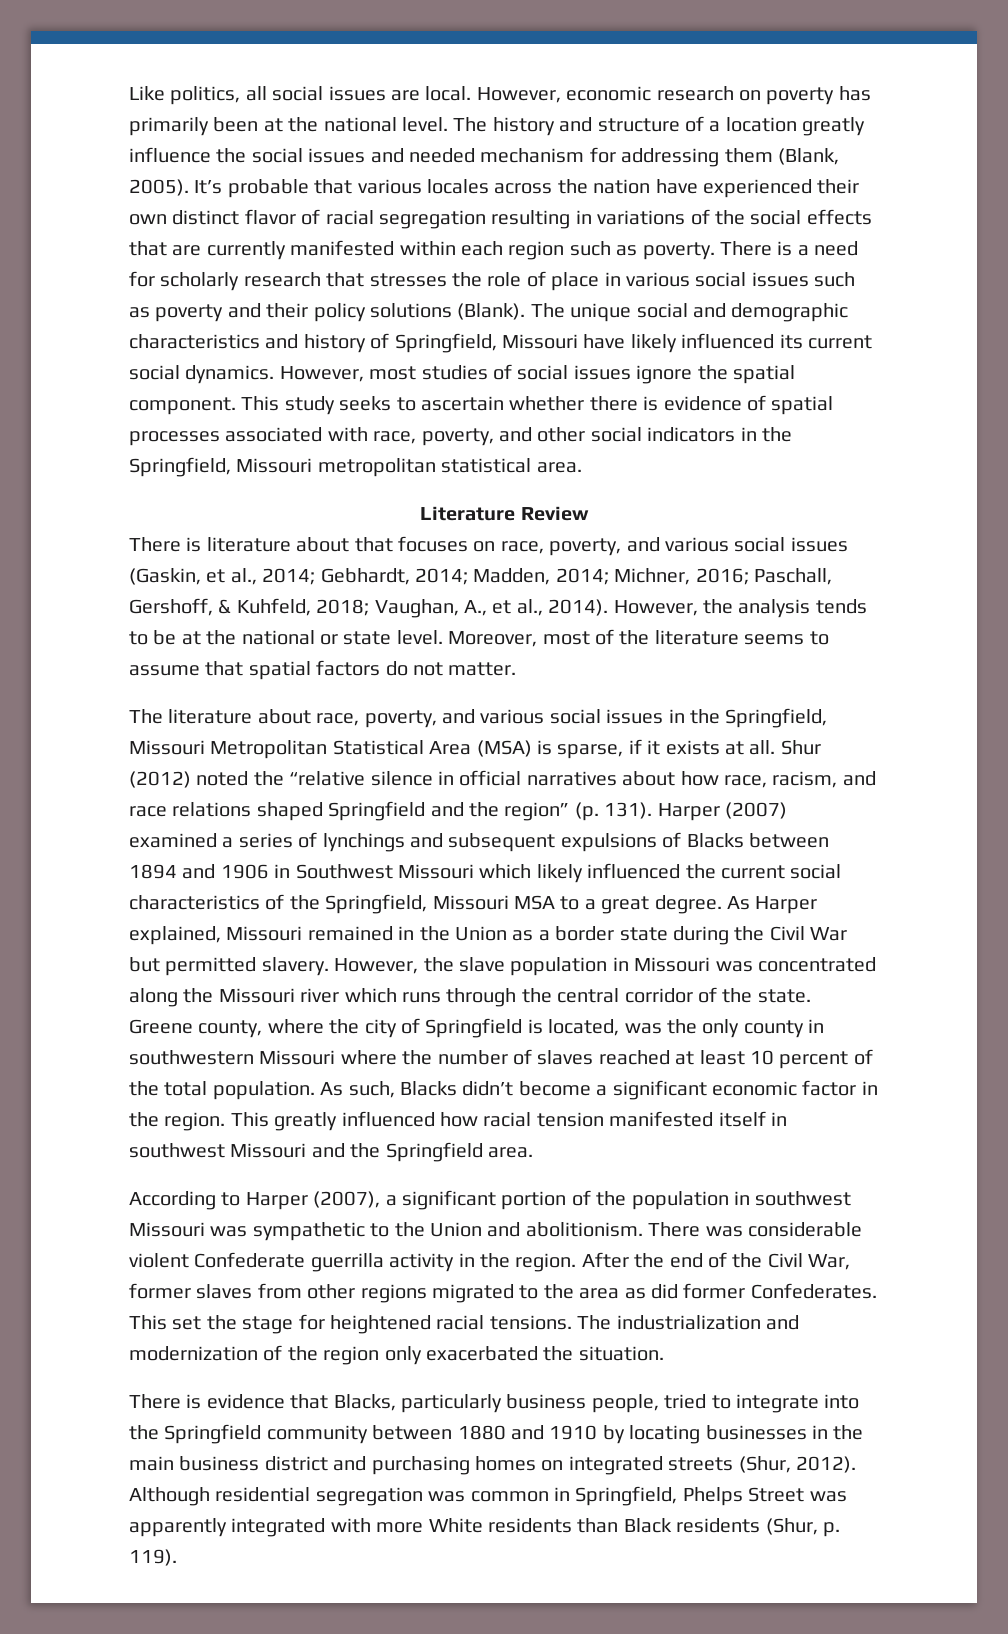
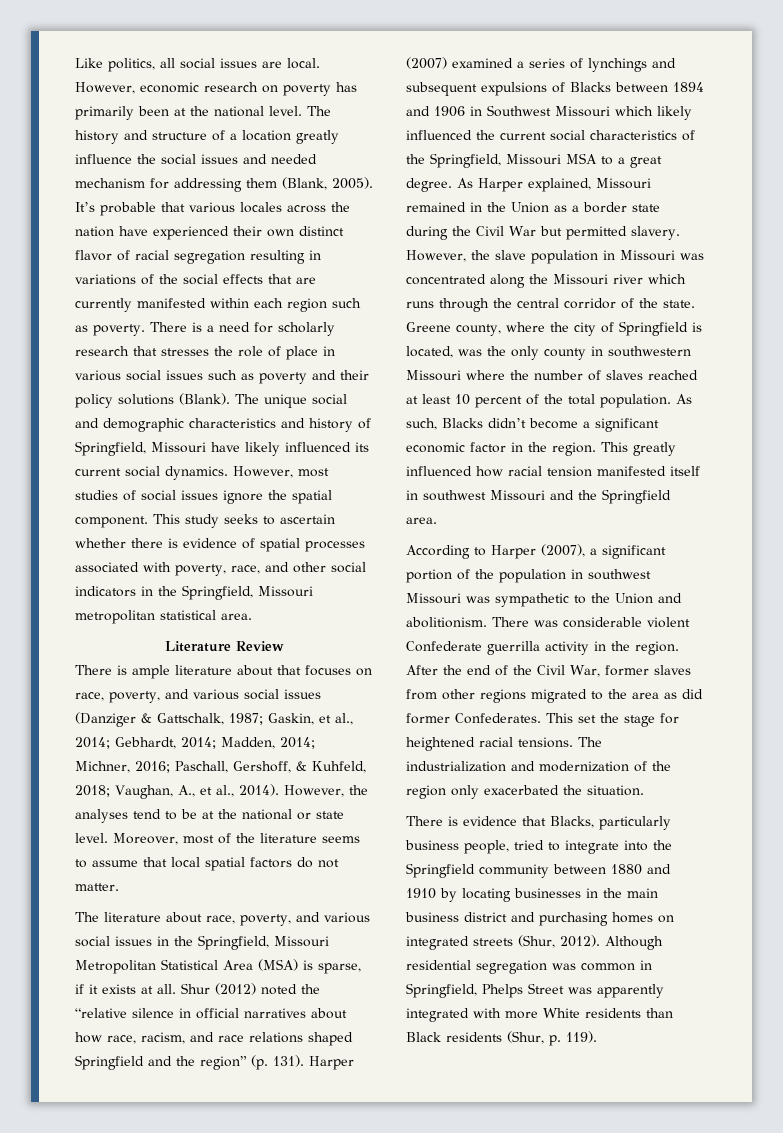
[373,428,494,446] race, poverty, -> [175,564,260,576] poverty, race,
(202, 544) none -> [132,665,170,679] ample
[129,568,201,585] (Gaskin, -> [75,712,314,727] (Danziger & Gattschalk, 1987; Gaskin,
[738,599,867,618] analysis tends -> [75,809,161,823] analyses tend
(244, 668) none -> [171,857,200,868] local

